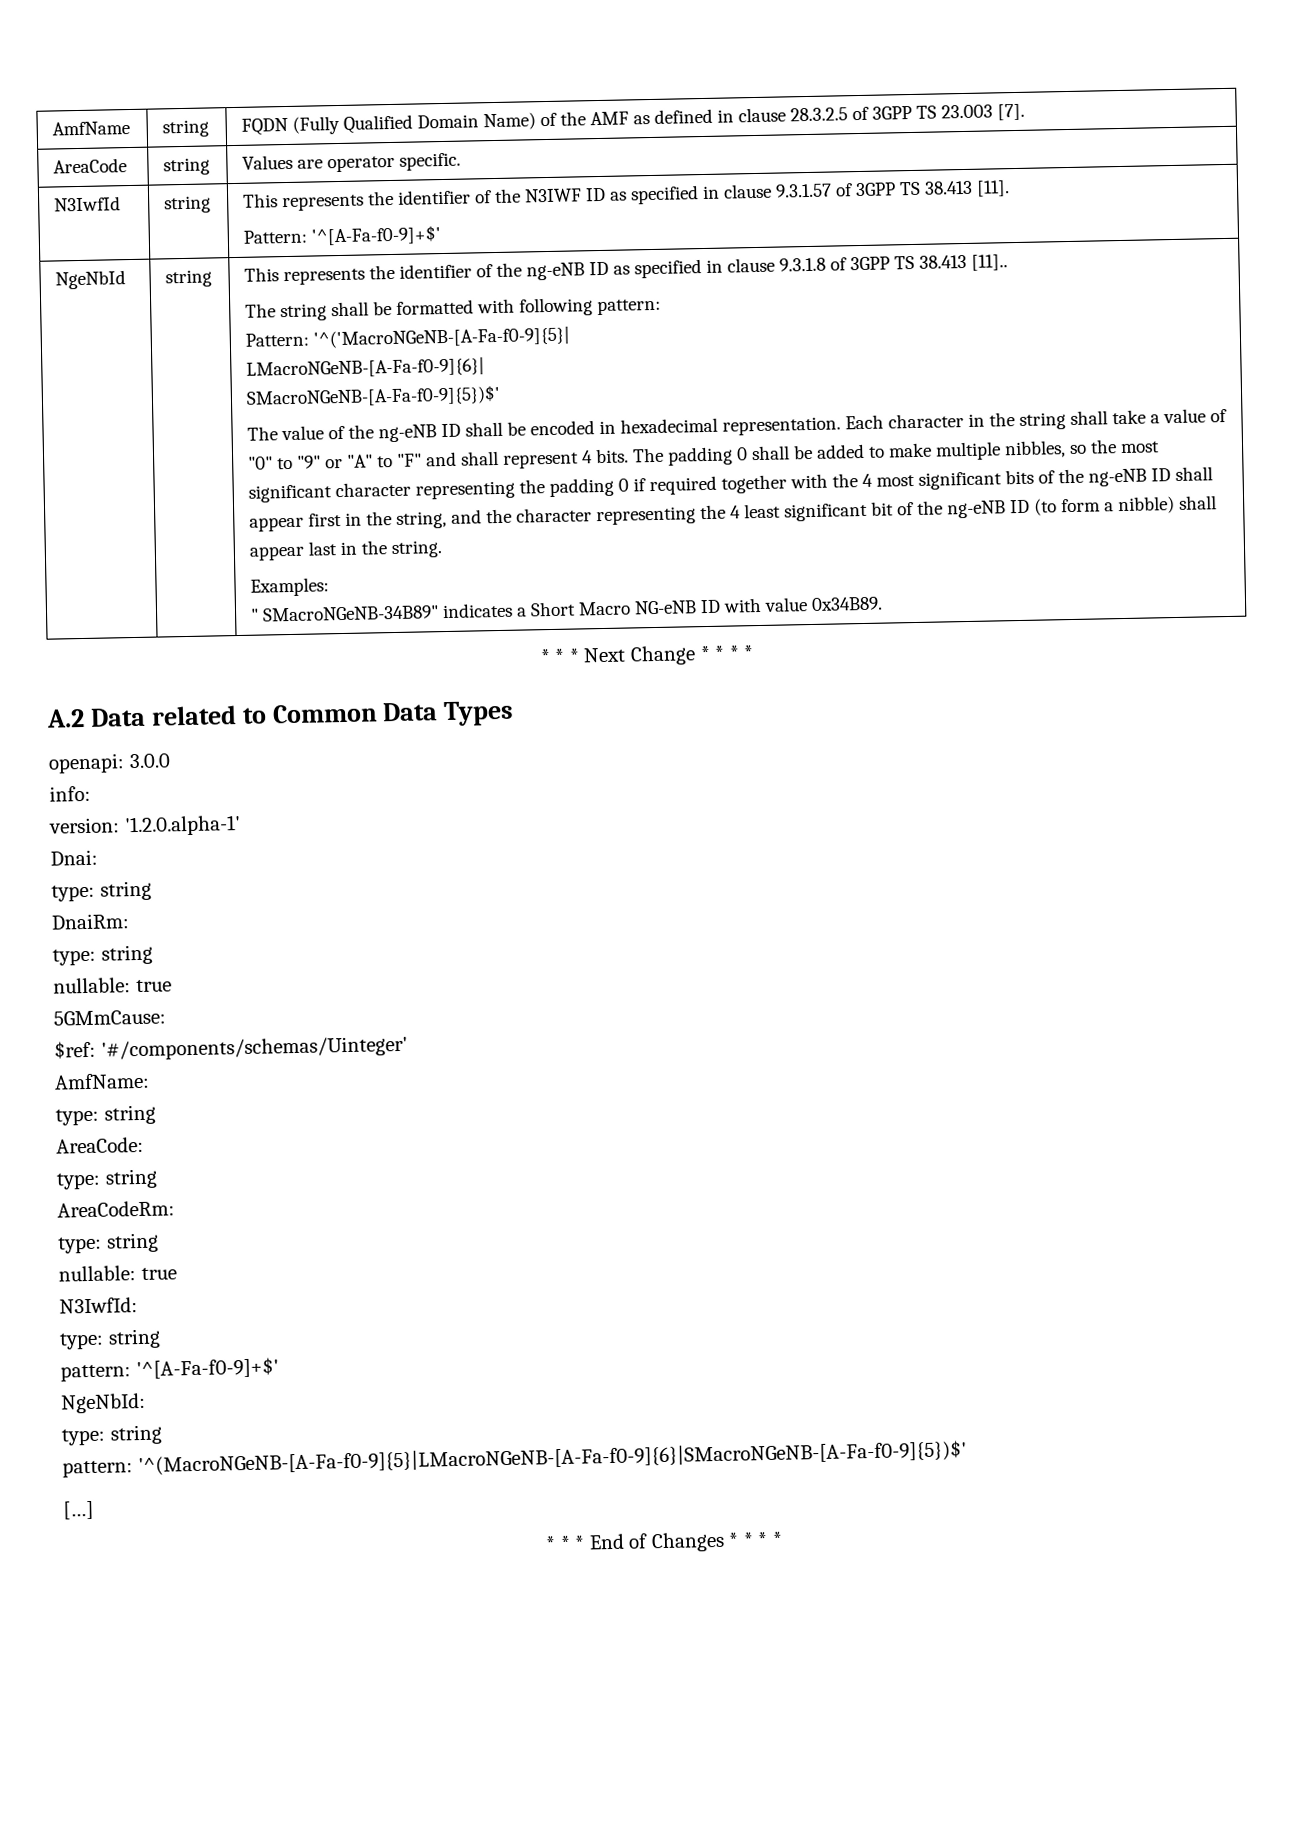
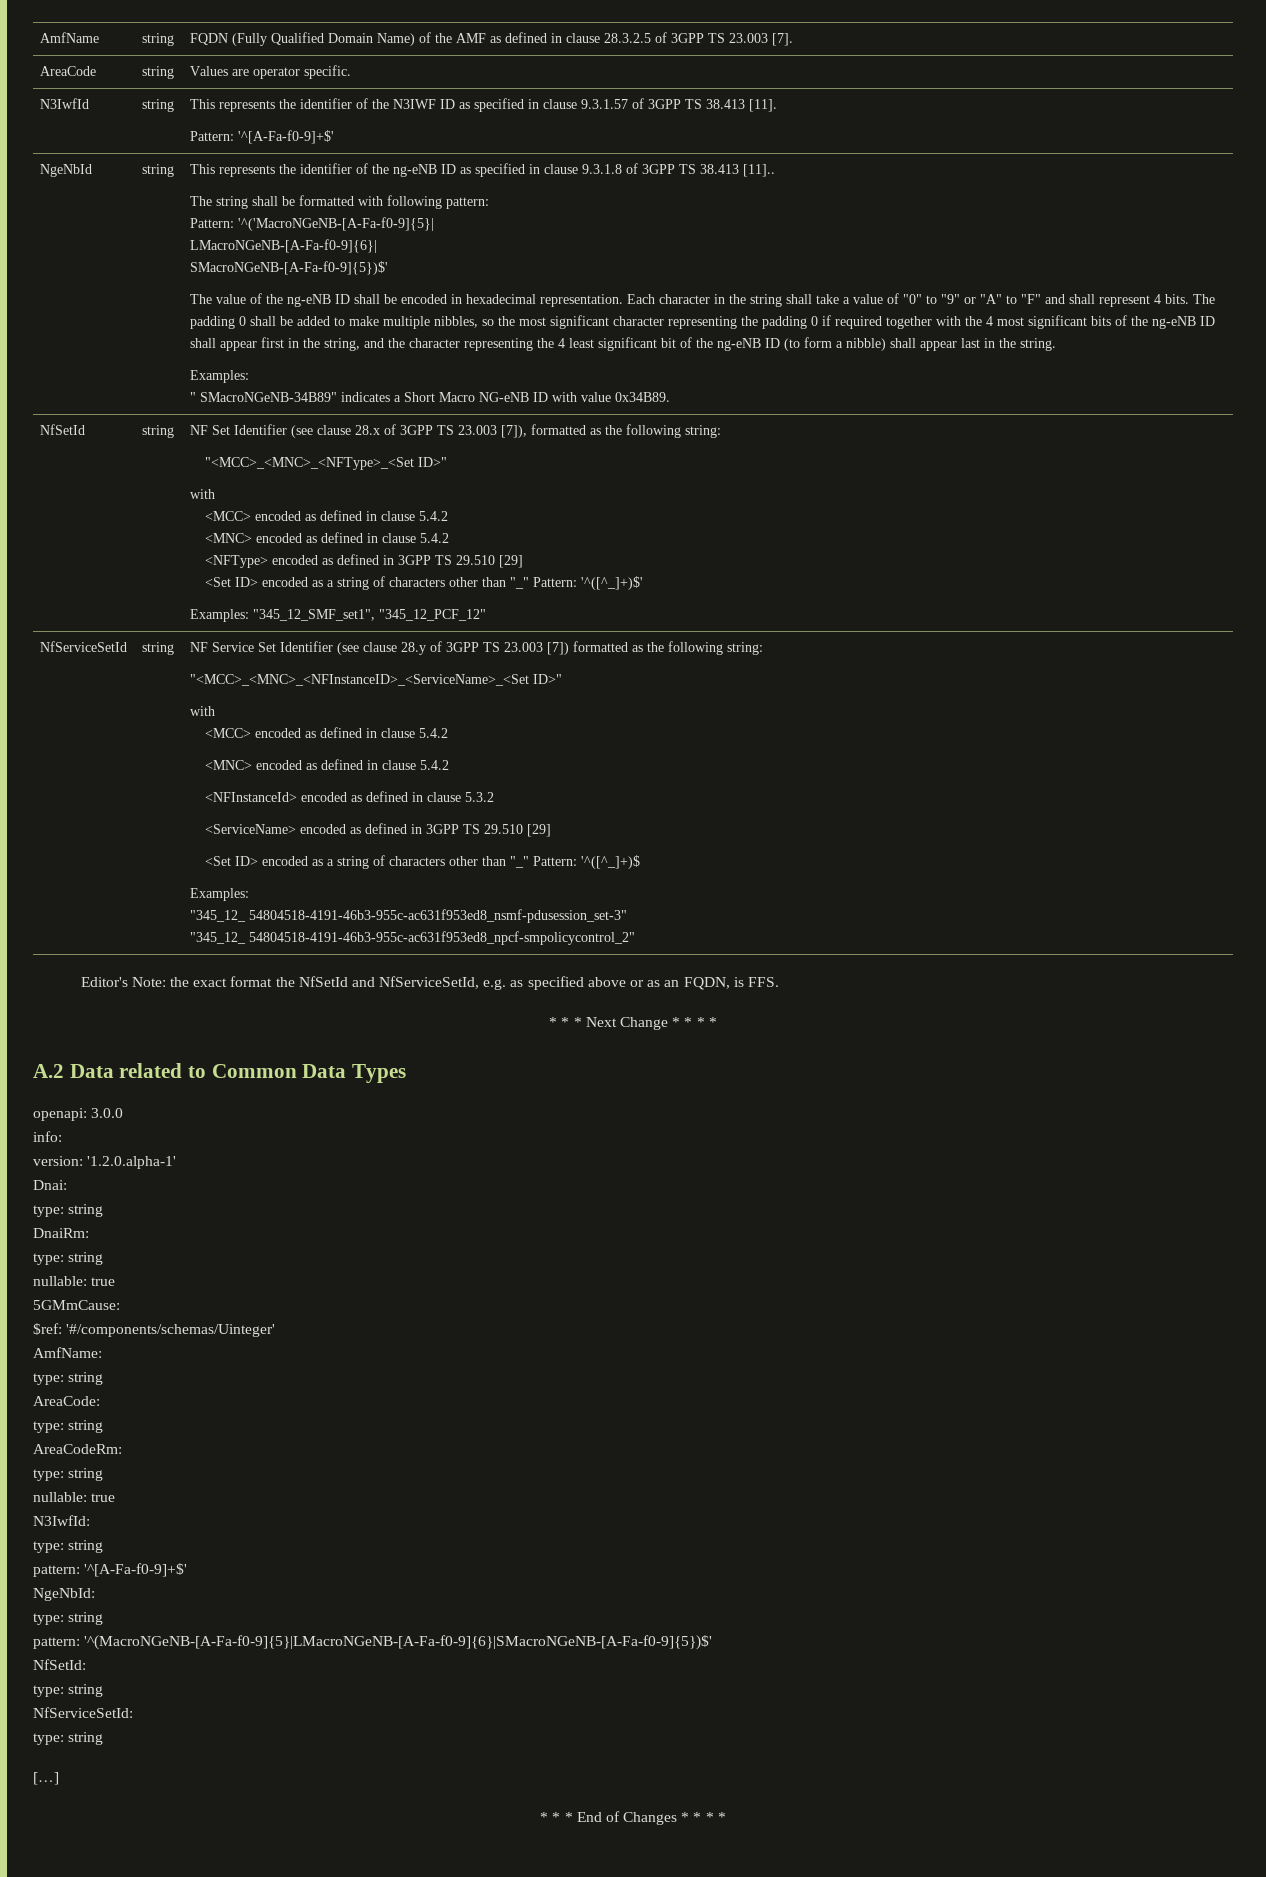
(884, 603) none -> [40,424,86,435] [142,425,175,438] [190,424,722,438] [204,457,447,470] [190,489,216,499] [204,510,448,521] [204,532,449,543] [204,554,523,568] [204,576,643,590] [190,609,487,622] [40,641,128,652] [142,642,175,655] [190,641,764,655] [190,674,563,686] [190,706,216,716] [204,727,448,738] [204,759,449,770] [204,791,494,802] [204,823,551,837] [204,855,640,869] [190,888,250,901] [190,909,628,923] [190,931,636,945] [80,976,779,990] // NfSetId | string | NF Set Identifier (see clause 28.x of 3GPP TS 23.003 [7]), formatted as the following string: // "<MCC>_<MNC>_<NFType>_<Set ID>" // with // <MCC> encoded as defined in clause 5.4.2 // <MNC> encoded as defined in clause 5.4.2 // <NFType> encoded as defined in 3GPP TS 29.510 [29] // <Set ID> encoded as a string of characters other than "_" Pattern: '^([^_]+)$' // Examples: "345_12_SMF_set1", "345_12_PCF_12" // NfServiceSetId | string | NF Service Set Identifier (see clause 28.y of 3GPP TS 23.003 [7]) formatted as the following string: // "<MCC>_<MNC>_<NFInstanceID>_<ServiceName>_<Set ID>" // with // <MCC> encoded as defined in clause 5.4.2 // <MNC> encoded as defined in clause 5.4.2 // <NFInstanceId> encoded as defined in clause 5.3.2 // <ServiceName> encoded as defined in 3GPP TS 29.510 [29] // <Set ID> encoded as a string of characters other than "_" Pattern: '^([^_]+)$ // Examples: // "345_12_ 54804518-4191-46b3-955c-ac631f953ed8_nsmf-pdusession_set-3" // "345_12_ 54804518-4191-46b3-955c-ac631f953ed8_npcf-smpolicycontrol_2" // Editor's Note: the exact format the NfSetId and NfServiceSetId, e.g. as specified above or as an FQDN, is FFS.
(967, 1458) none -> [33,1659,86,1670] [33,1684,104,1697] [33,1707,133,1718] [33,1732,104,1745] // NfSetId: // type: string // NfServiceSetId: // type: string

